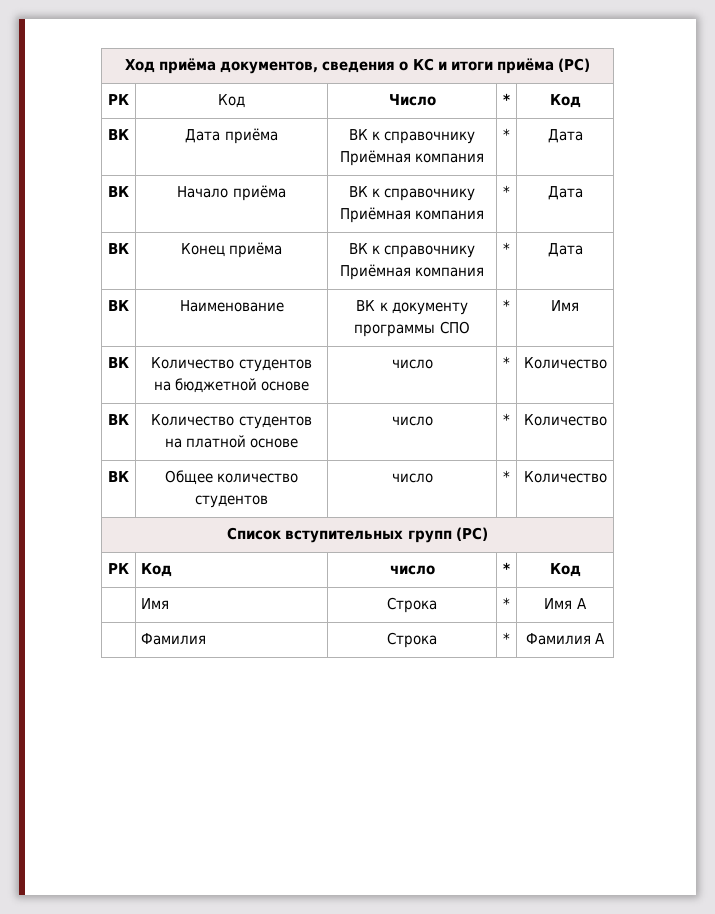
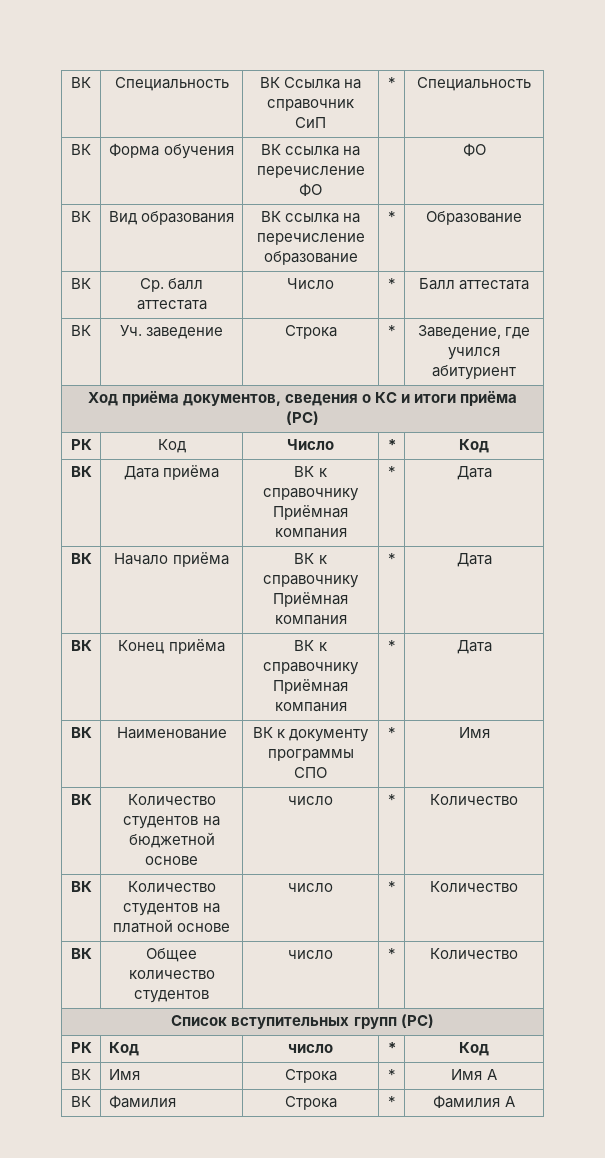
(125, 66) none -> [71,77,91,88] [114,77,229,91] [259,77,362,89] [267,99,354,111] [295,117,326,128] [387,77,396,88] [417,77,531,91] [71,144,91,155] [109,143,234,159] [260,144,361,156] [256,166,365,178] [299,183,322,196] [462,143,486,156] [71,211,91,222] [108,211,235,225] [260,211,361,223] [256,233,365,245] [263,251,358,265] [387,211,396,222] [426,211,522,225] [71,278,91,289] [139,278,204,292] [136,300,207,310] [287,278,334,289] [387,278,396,289] [418,278,530,290] [71,325,91,336] [119,325,224,339] [284,325,337,339] [387,325,396,336] [417,325,531,339] [448,347,500,360] [432,365,516,380] ВК | Специальность | ВК Ссылка на справочник СиП | * | Специальность // ВК | Форма обучения | ВК ссылка на перечисление ФО | | ФО // ВК | Вид образования | ВК ссылка на перечисление образование | * | Образование // ВК | Ср. балл аттестата | Число | * | Балл аттестата // ВК | Уч. заведение | Строка | * | Заведение, где учился абитуриент //
(581, 570) none -> [71,1069,91,1080] ВК
(587, 603) none -> [71,1096,91,1107] ВК

